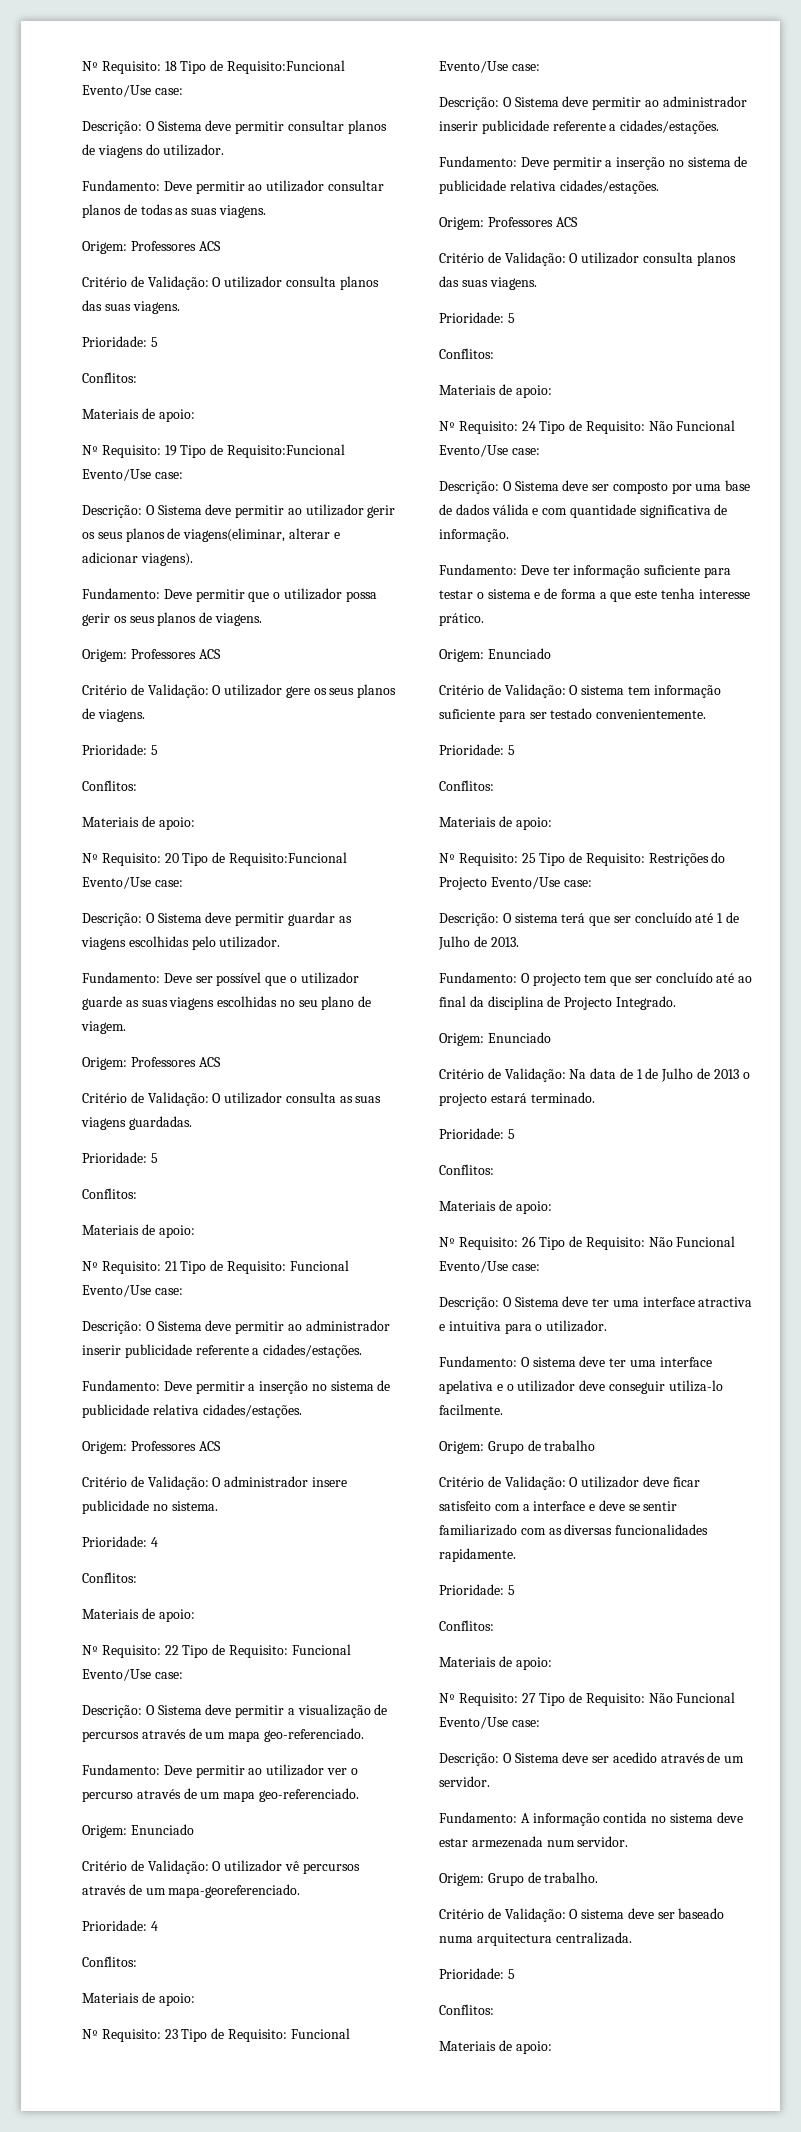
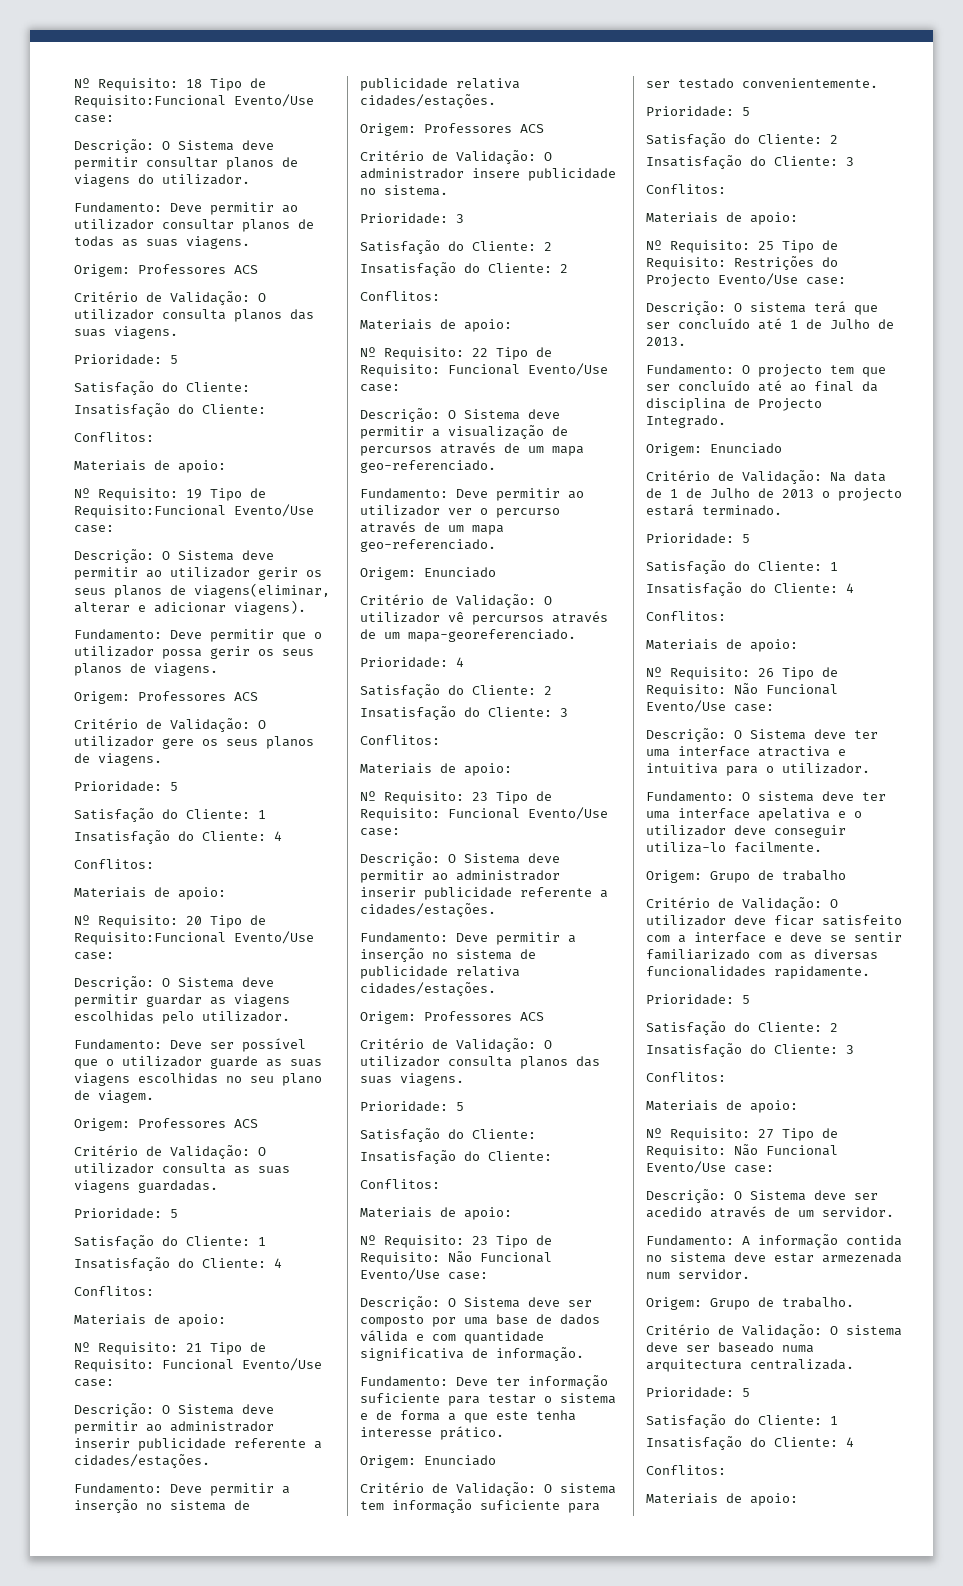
(158, 342) none -> [74,381,250,395] [74,403,266,417] // Satisfação do Cliente: // Insatisfação do Cliente:
(158, 750) none -> [74,808,266,822] [74,830,282,844] // Satisfação do Cliente: 1 // Insatisfação do Cliente: 4
(158, 1158) none -> [74,1235,266,1249] [74,1257,282,1271] // Satisfação do Cliente: 1 // Insatisfação do Cliente: 4
[150,1537,158,1547] 4 -> [456,214,464,223] [360,240,552,254] [360,262,568,276] 3 // Satisfação do Cliente: 2 // Insatisfação do Cliente: 2
(158, 1926) none -> [360,684,552,698] [360,706,568,720] // Satisfação do Cliente: 2 // Insatisfação do Cliente: 3
[439,348,494,359] [439,384,552,398] [439,421,536,434] // Conflitos: // Materiais de apoio: // Nº Requisito: 24 -> [360,1128,536,1142] [360,1150,552,1164] [360,1179,440,1189] [360,1207,512,1220] [360,1235,488,1248] // Satisfação do Cliente: // Insatisfação do Cliente: // Conflitos: // Materiais de apoio: // Nº Requisito: 23
(515, 750) none -> [646,133,838,147] [646,155,854,169] // Satisfação do Cliente: 2 // Insatisfação do Cliente: 3
(515, 1134) none -> [646,560,838,574] [646,582,854,596] // Satisfação do Cliente: 1 // Insatisfação do Cliente: 4
(515, 1590) none -> [646,1021,838,1035] [646,1043,854,1057] // Satisfação do Cliente: 2 // Insatisfação do Cliente: 3
(515, 1974) none -> [646,1414,838,1428] [646,1436,854,1450] // Satisfação do Cliente: 1 // Insatisfação do Cliente: 4

